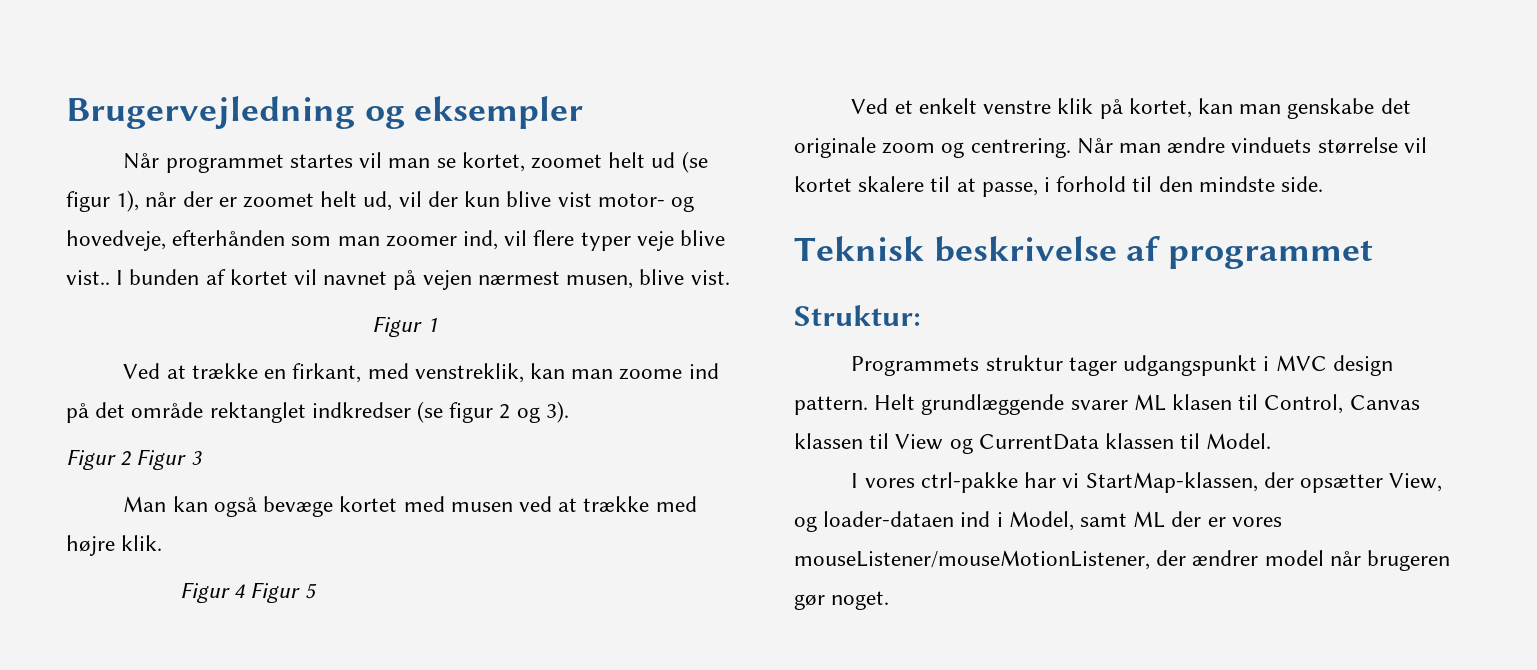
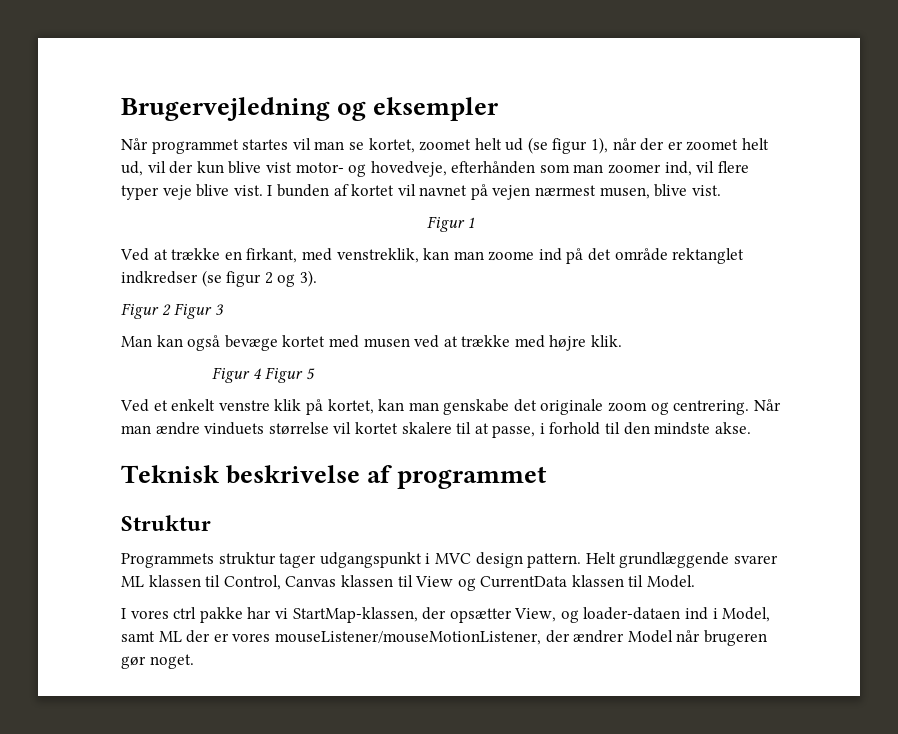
[66,270,110,285] vist.. -> [233,185,263,196] vist.
[1281,176,1324,192] side. -> [714,422,751,434] akse.
[794,305,921,326] Struktur: -> [121,515,211,531] Struktur
[1172,394,1233,410] klasen -> [148,575,201,587] klassen
[920,472,1018,493] ctrl-pakke -> [173,607,243,623] ctrl pakke
[1264,550,1324,566] model -> [627,630,673,643] Model

